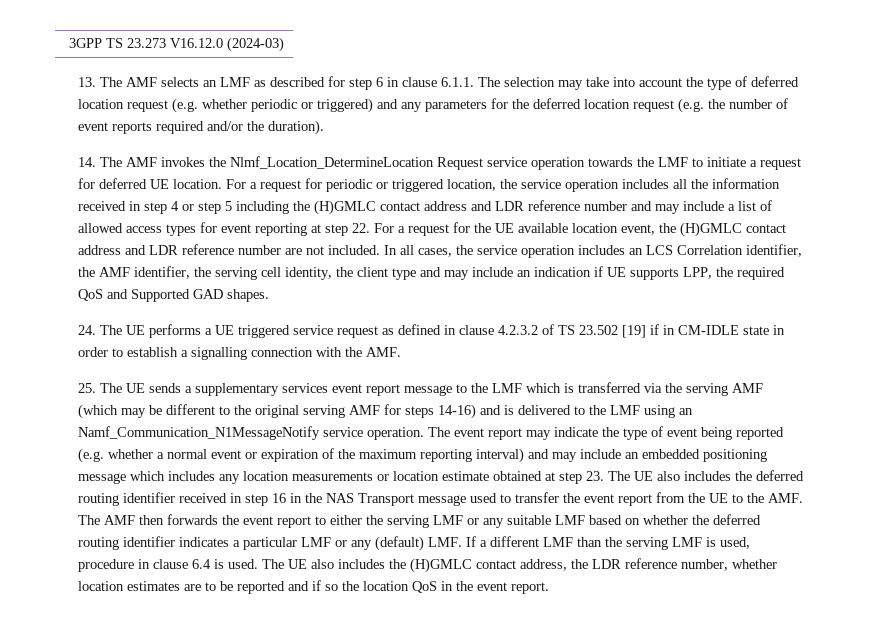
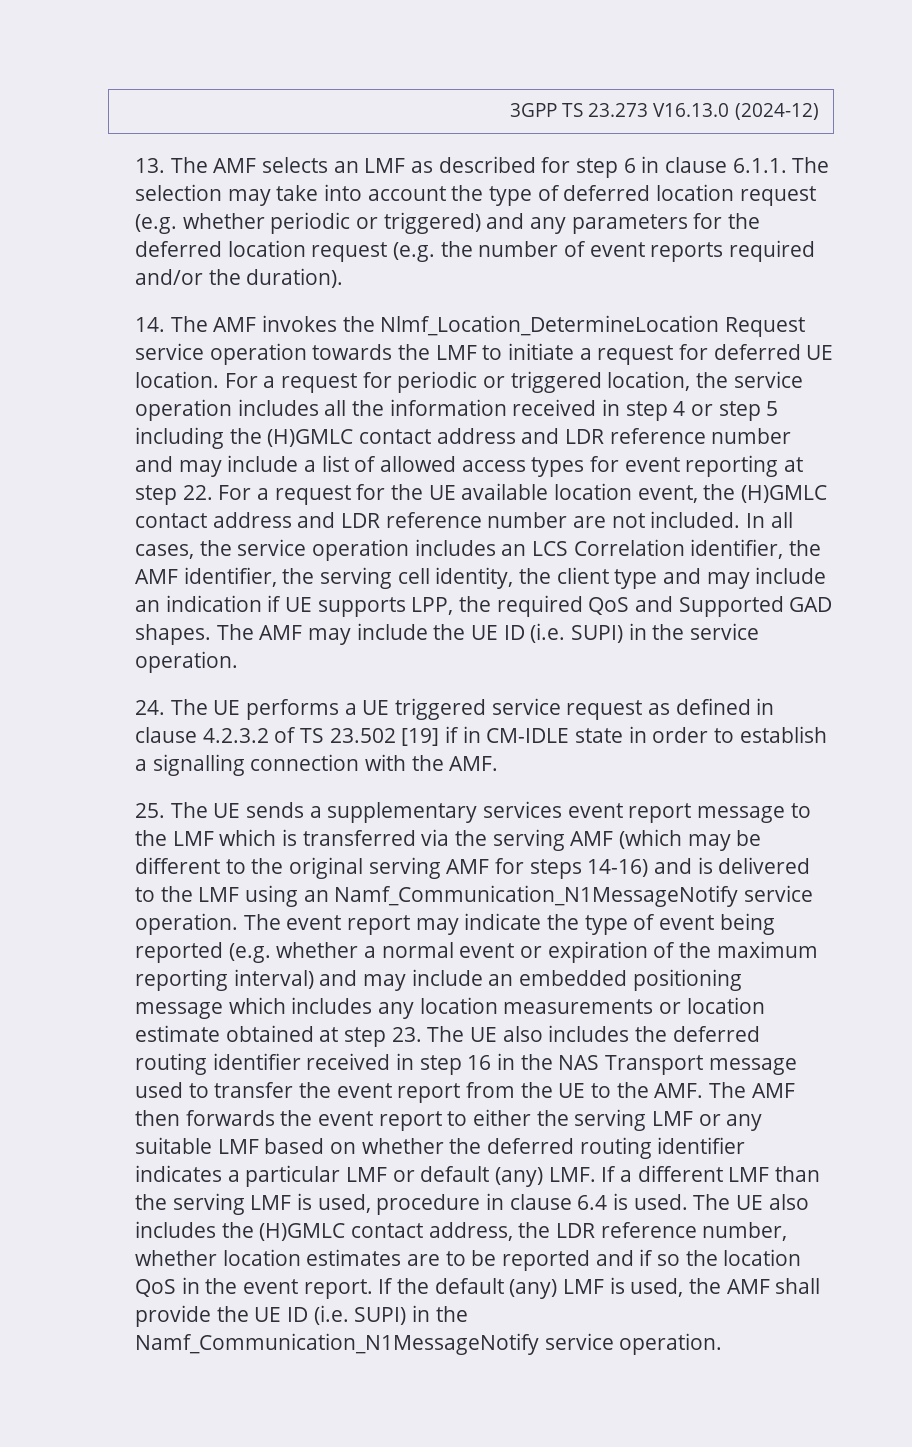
[170,37,285,52] V16.12.0 (2024-03) -> [653,103,819,120] V16.13.0 (2024-12)
(270, 295) none -> [216,623,759,645] [134,651,238,673] The AMF may include the UE ID (i.e. SUPI) in the service operation.
[351,536,425,551] any (default) -> [420,1166,543,1187] default (any)
(550, 588) none -> [378,1277,821,1299] [134,1305,468,1327] [134,1333,723,1355] If the default (any) LMF is used, the AMF shall provide the UE ID (i.e. SUPI) in the Namf_Communication_N1MessageNotify service operation.

